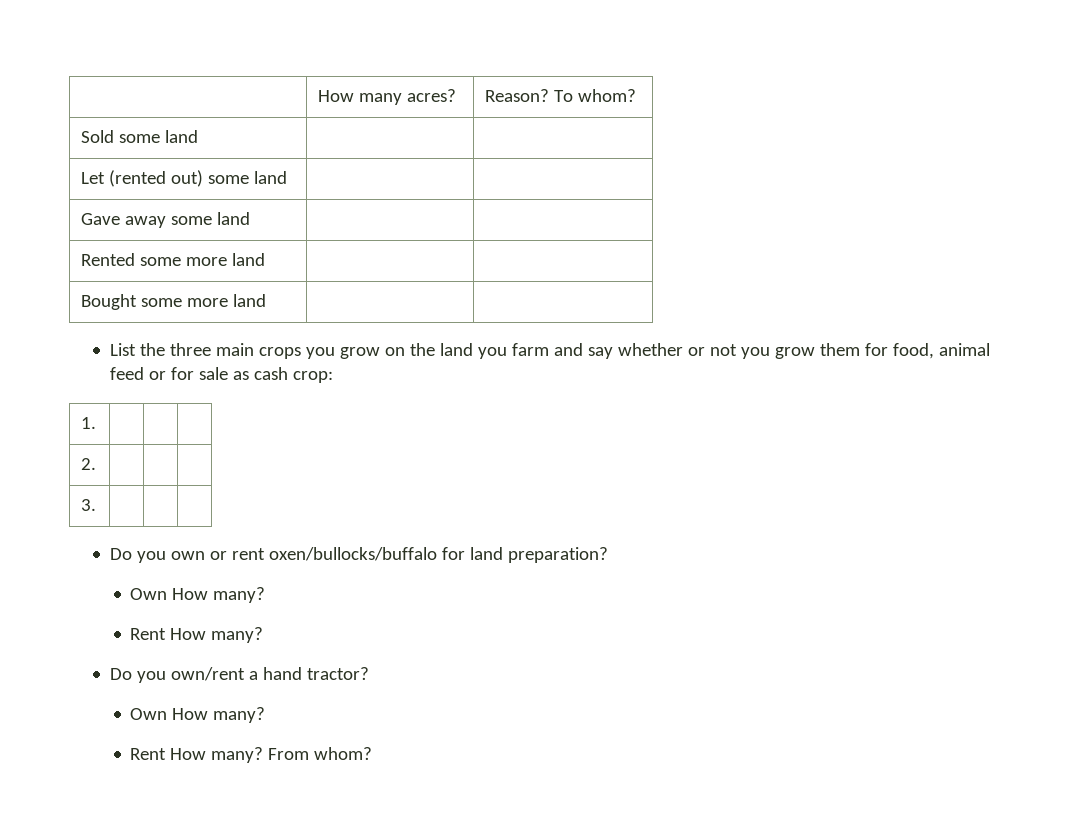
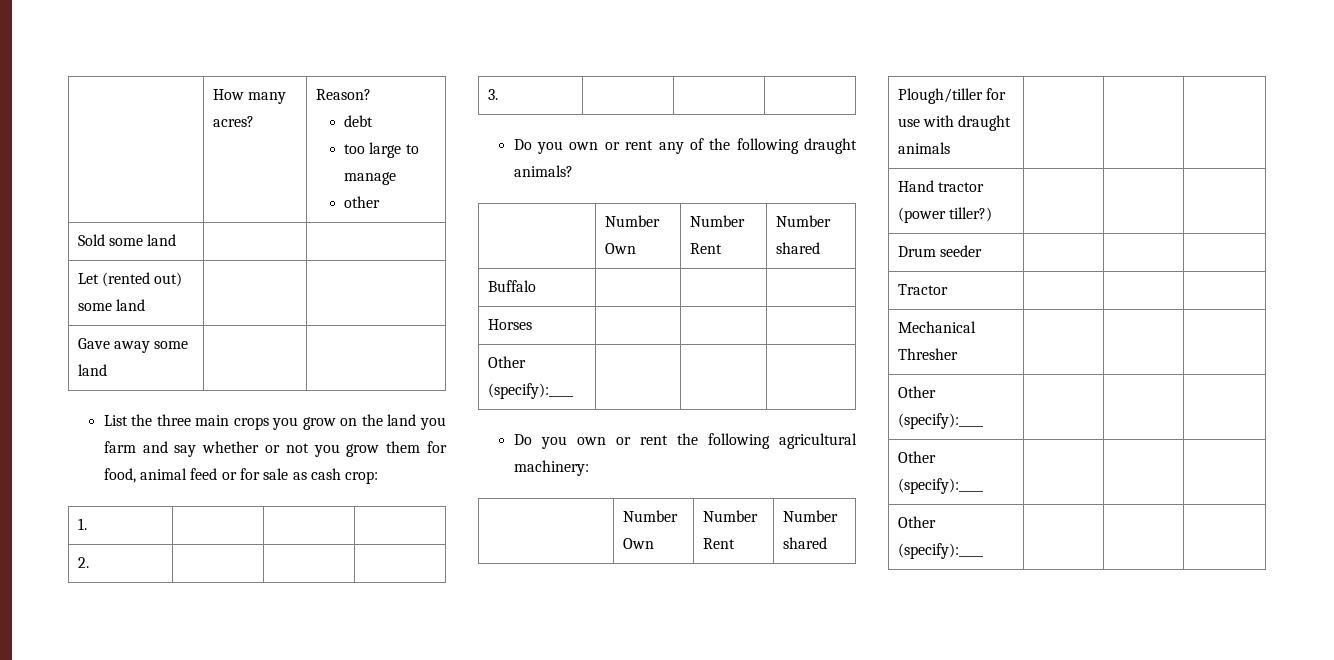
[554,89,637,102] To whom? -> [344,115,374,127] [344,142,419,158] [344,172,397,185] [344,196,381,208] // debt // too large to manage // other
[81,253,266,266] [81,294,267,310] // Rented some more land | | // Bought some more land | | -> (107, 370) none
[268,547,608,563] [130,587,266,603] [130,627,264,643] [109,667,369,683] [130,707,266,723] [130,747,373,763] oxen/bullocks/buffalo for land preparation? // Own How many? // Rent How many? // Do you own/rent a hand tractor? // Own How many? // Rent How many? From whom? -> [658,138,857,154] [513,165,573,177] [604,215,660,227] [604,243,636,254] [689,215,745,227] [689,243,722,254] [775,215,831,227] [775,242,820,254] [487,280,536,292] [487,319,532,330] [487,356,526,368] [487,383,573,399] [513,433,857,449] [513,460,589,476] [622,510,678,522] [622,538,654,549] [702,510,758,522] [702,538,735,549] [782,510,838,522] [782,537,827,549] [897,88,1006,104] [897,115,1012,131] [897,142,950,154] [897,180,984,192] [897,207,992,223] [897,245,982,257] [897,284,948,295] [897,321,976,333] [897,348,958,360] [897,386,936,398] [897,413,983,429] [897,451,936,463] [897,478,983,494] [897,516,936,528] [897,543,983,559] any of the following draught animals? // | Number Own | Number Rent | Number shared // Buffalo | | | // Horses | | | // Other (specify):____ | | | // Do you own or rent the following agricultural machinery: // | Number Own | Number Rent | Number shared // Plough/tiller for use with draught animals | | | // Hand tractor (power tiller?) | | | // Drum seeder | | | // Tractor | | | // Mechanical Thresher | | | // Other (specify):____ | | | // Other (specify):____ | | | // Other (specify):____ | | |

